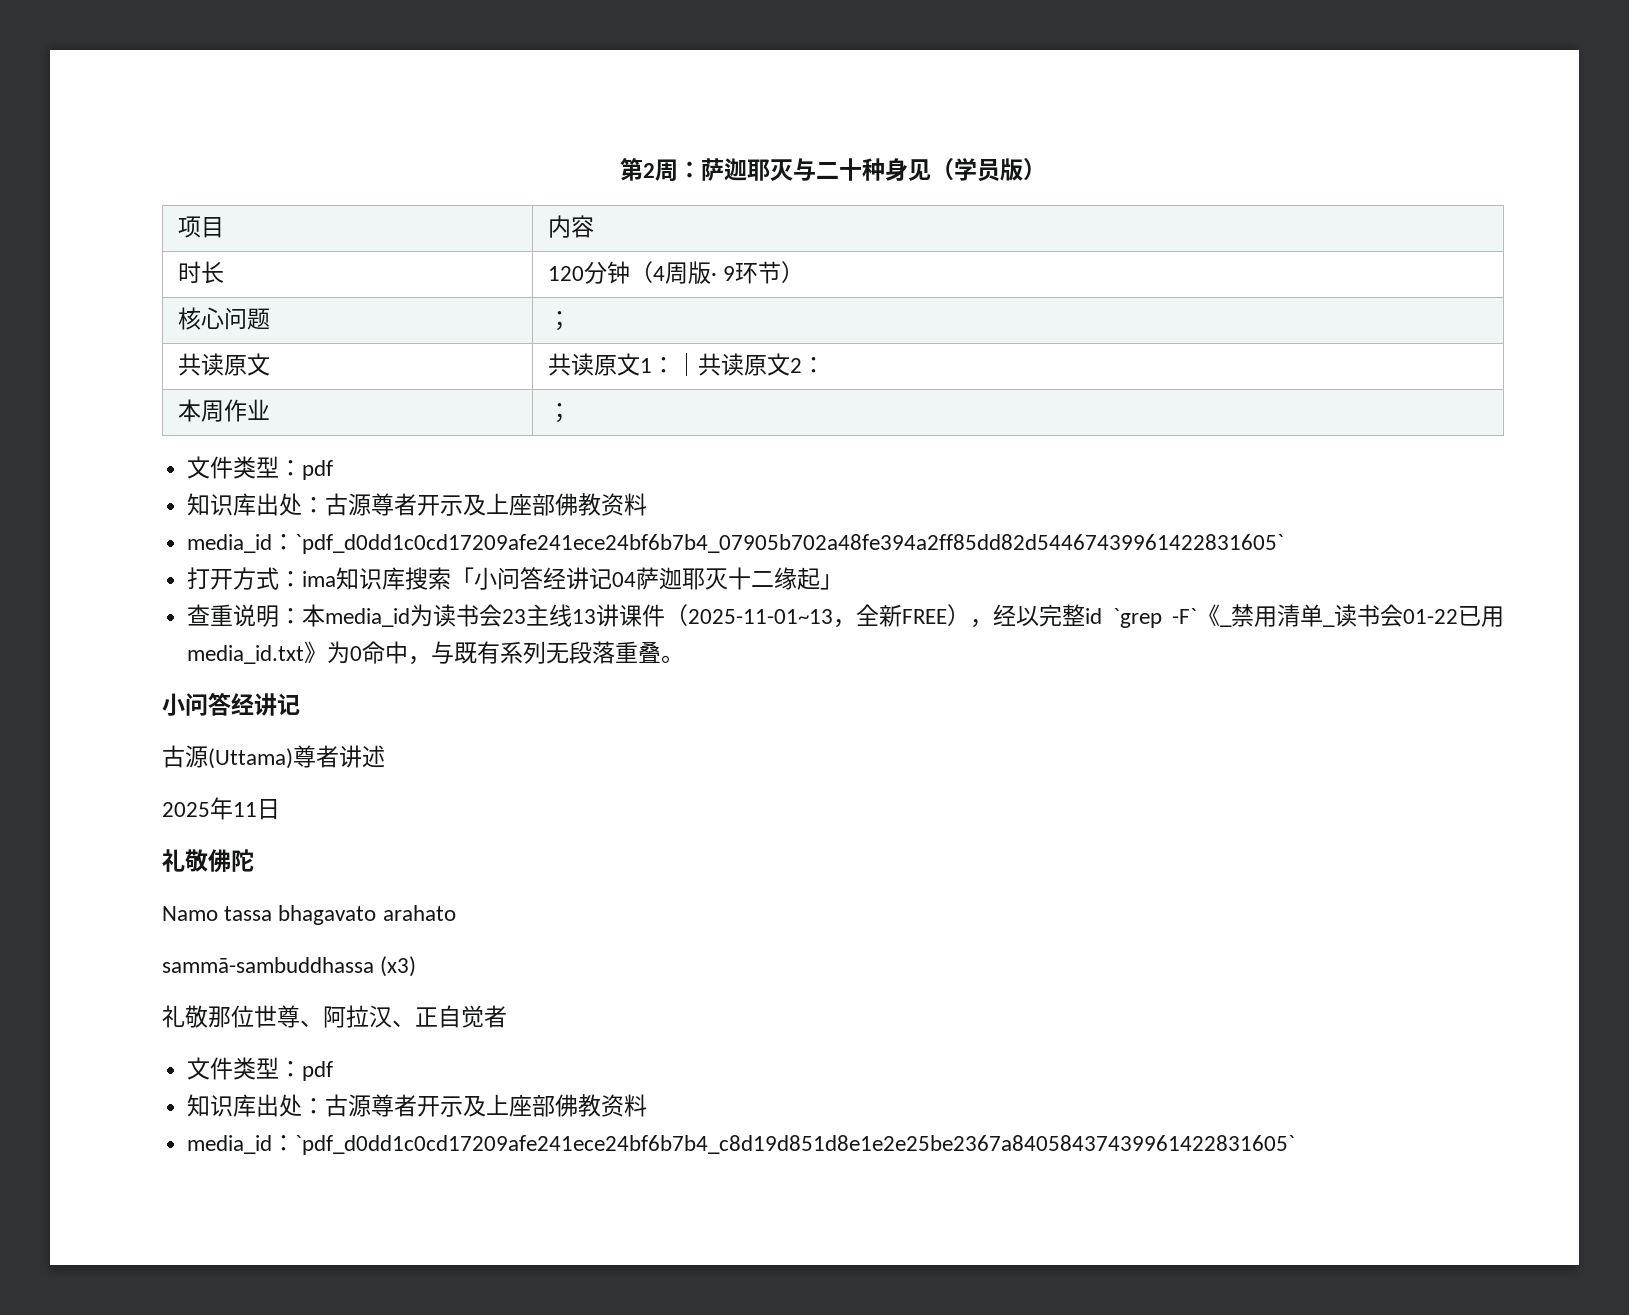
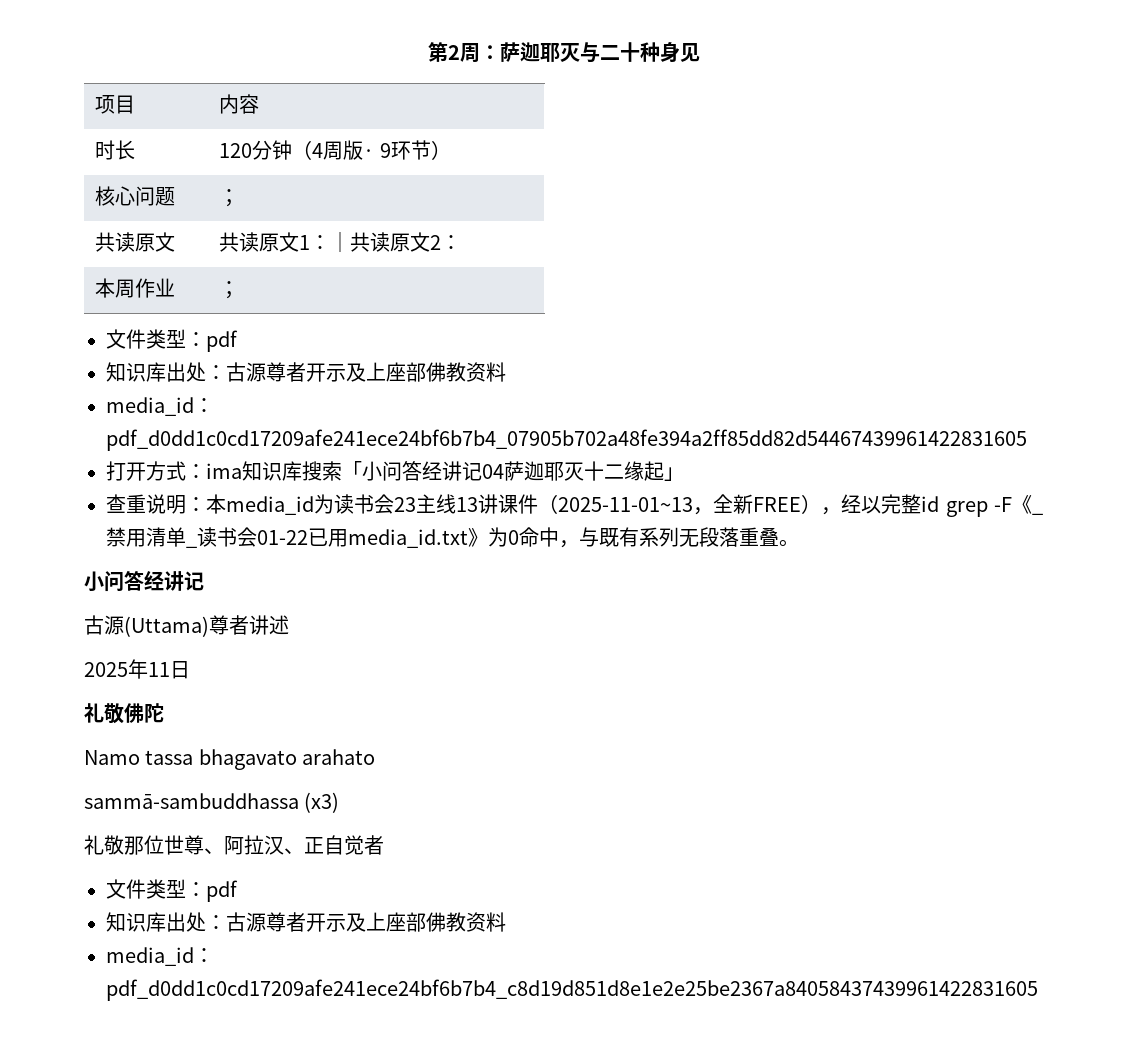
[931,158,1046,181] （学员版） -> (700, 52) none
[295,534,1285,554] `pdf_d0dd1c0cd17209afe241ece24bf6b7b4_07905b702a48fe394a2ff85dd82d54467439961422831605` -> [106,429,1027,451] pdf_d0dd1c0cd17209afe241ece24bf6b7b4_07905b702a48fe394a2ff85dd82d54467439961422831605
[1112,608,1197,628] `grep -F` -> [945,497,1012,517] grep -F
[295,1135,1296,1155] `pdf_d0dd1c0cd17209afe241ece24bf6b7b4_c8d19d851d8e1e2e25be2367a84058437439961422831605` -> [106,979,1038,1001] pdf_d0dd1c0cd17209afe241ece24bf6b7b4_c8d19d851d8e1e2e25be2367a84058437439961422831605

